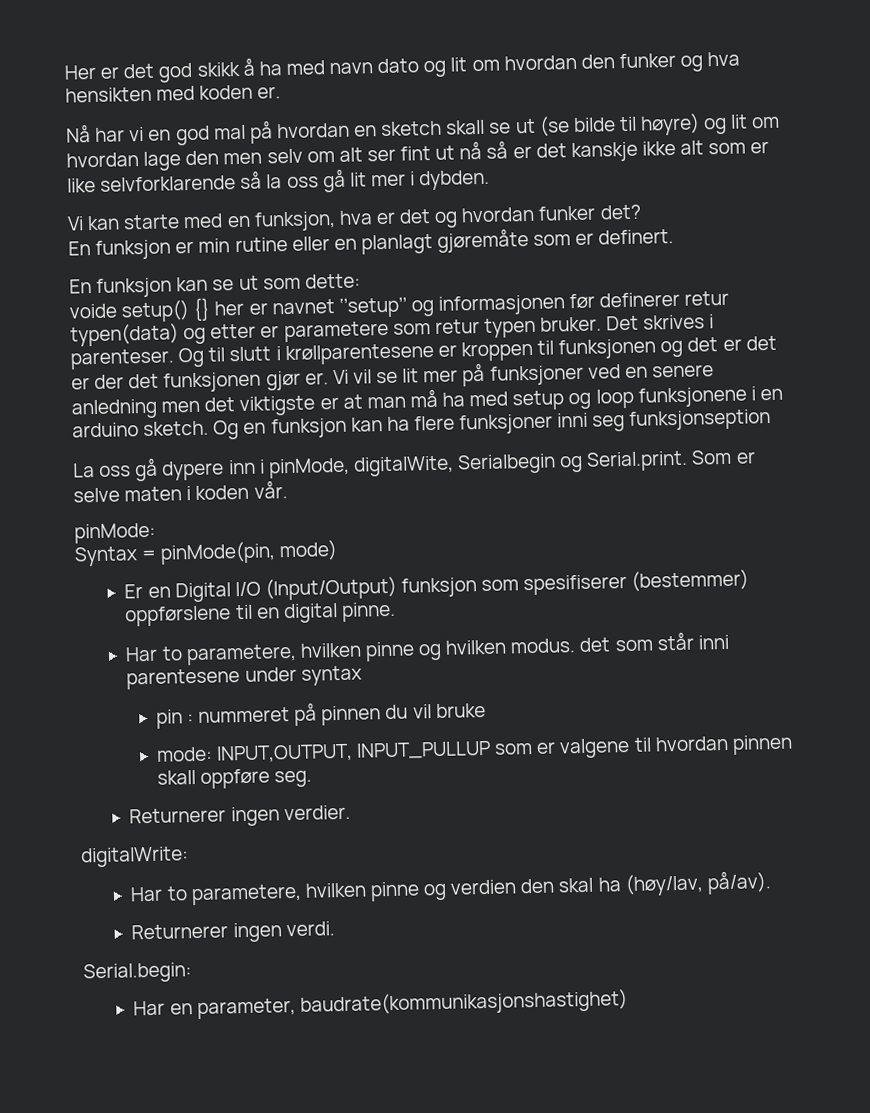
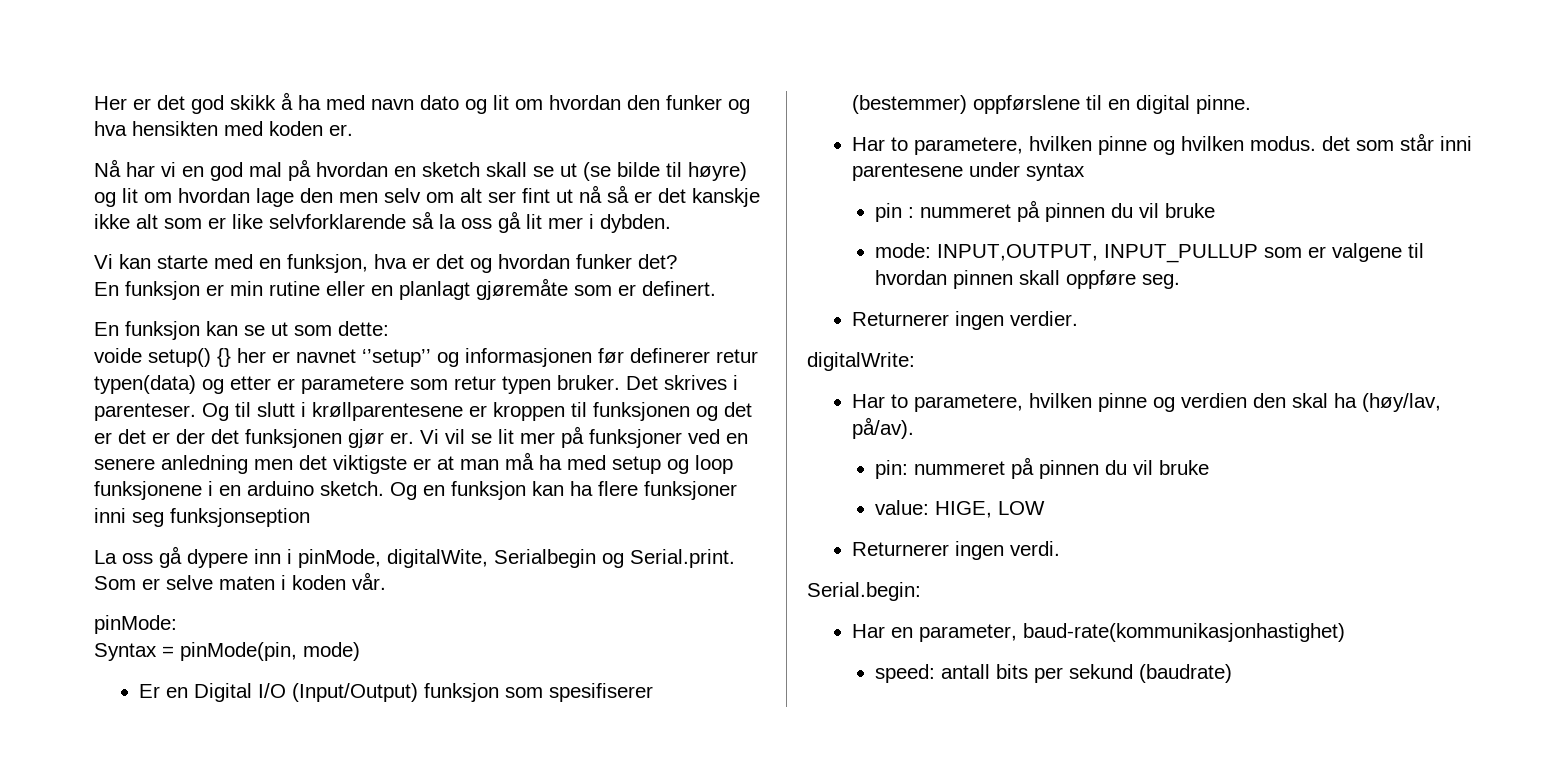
(772, 882) none -> [874,457,1209,479] [874,500,1045,518] // pin: nummeret på pinnen du vil bruke // value: HIGE, LOW
[299,989,628,1017] baudrate(kommunikasjonshastighet) -> [1023,623,1346,642] [874,664,1232,683] baud-rate(kommunikasjonhastighet) // speed: antall bits per sekund (baudrate)

